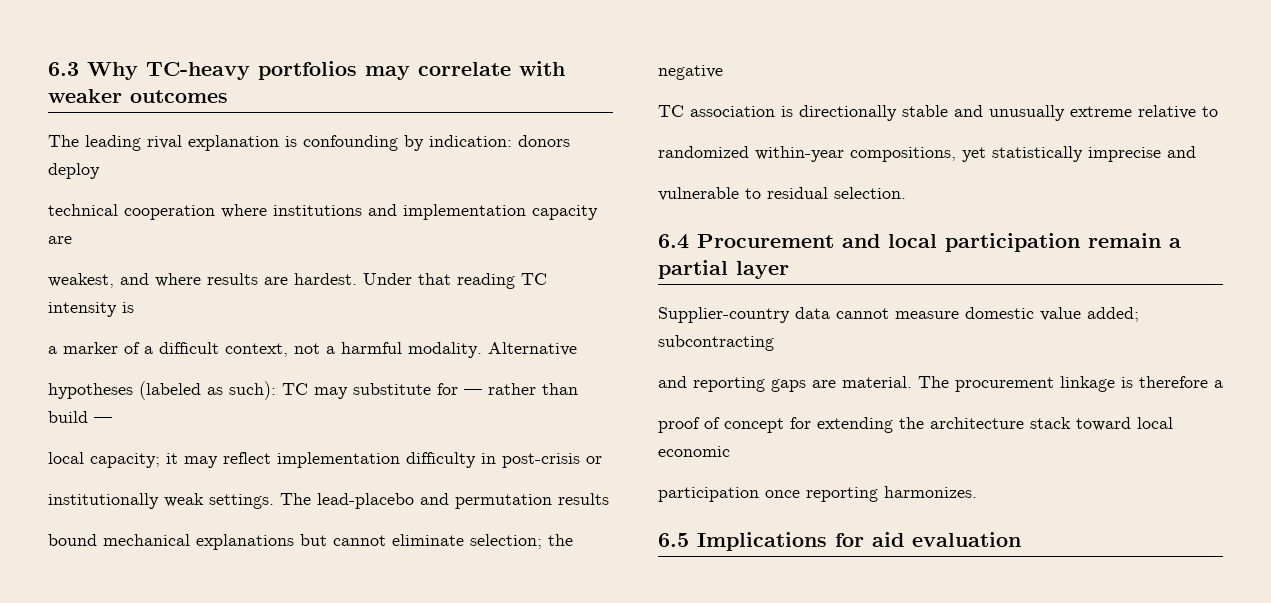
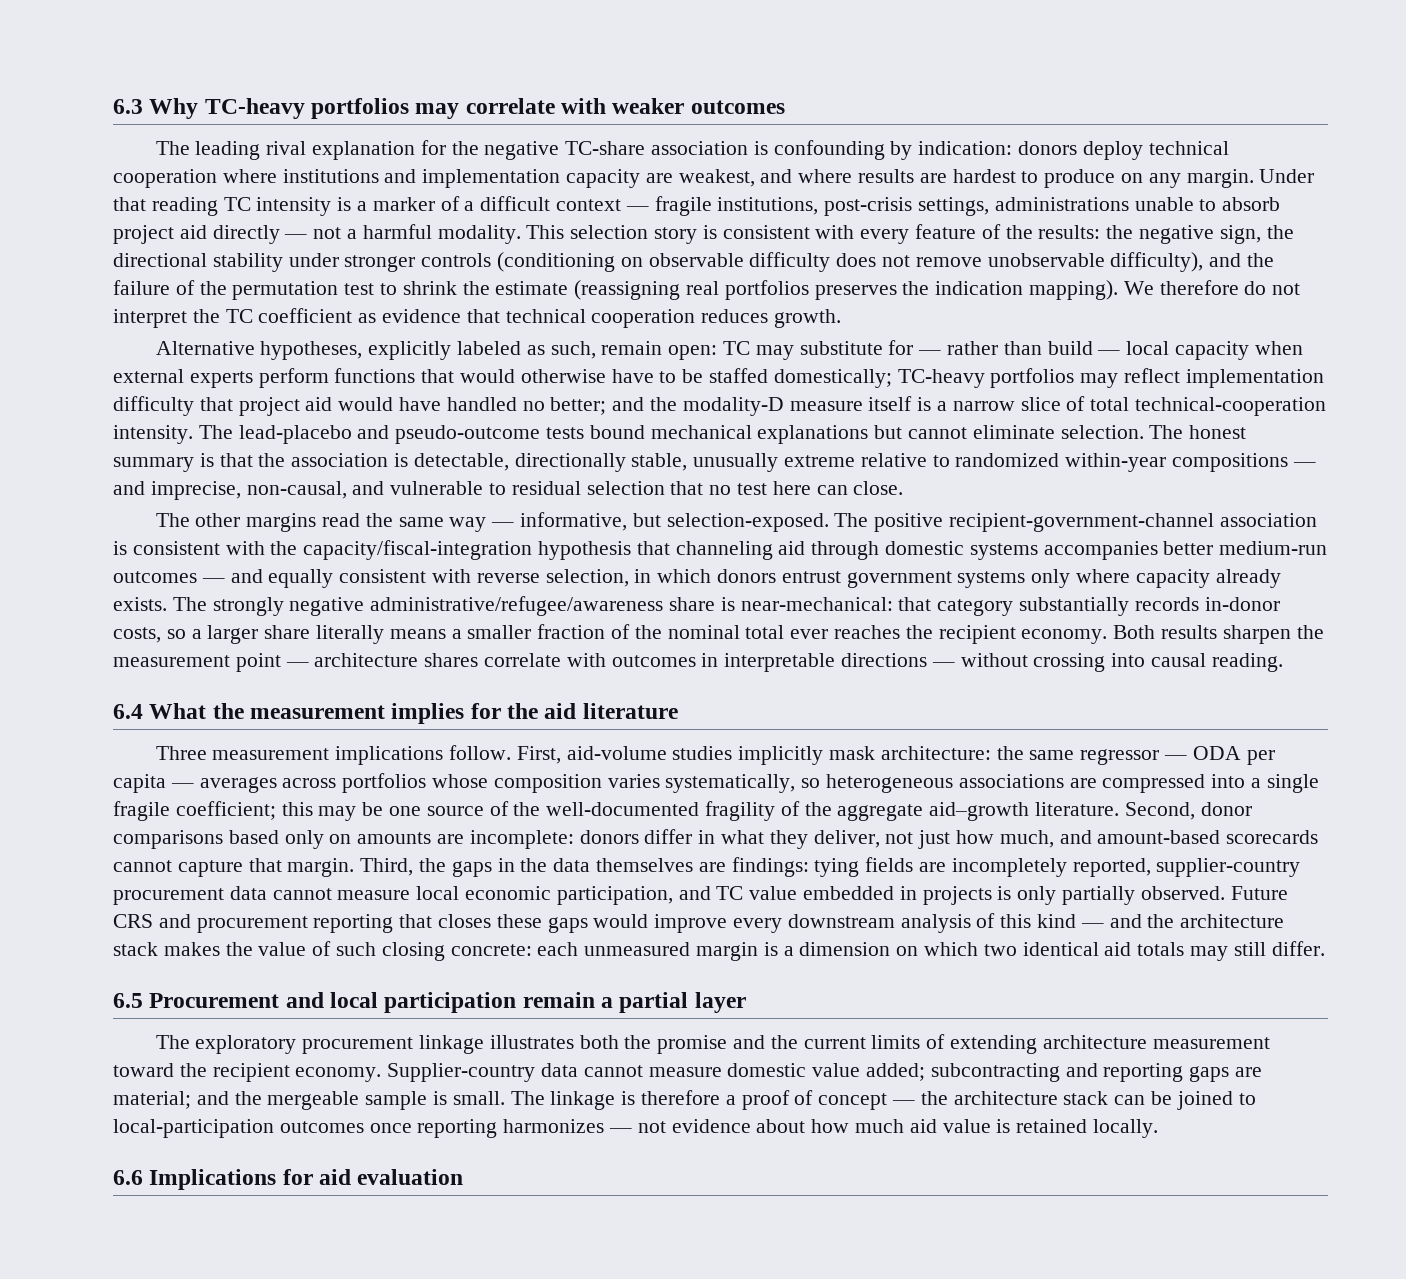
(279, 143) none -> [420,140,748,160] for the negative TC-share association
(100, 171) // -> (1143, 150) none
(72, 240) // -> (673, 178) none
[294,273,357,285] hardest. -> [952,169,1254,188] hardest to produce on any margin.
(134, 307) // -> (352, 204) none
[225,342,577,358] [48,381,276,400] context, not a harmful modality. Alternative // hypotheses (labeled as such): -> [556,196,1281,216] [113,224,1294,244] [113,252,1275,272] [113,280,1301,300] [113,308,842,328] [155,341,718,360] context — fragile institutions, post-crisis settings, administrations unable to absorb project aid directly — not a harmful modality. This selection story is consistent with every feature of the results: the negative sign, the directional stability under stronger controls (conditioning on observable difficulty does not remove unobservable difficulty), and the failure of the permutation test to shrink the estimate (reassigning real portfolios preserves the indication mapping). We therefore do not interpret the TC coefficient as evidence that technical cooperation reduces growth. // Alternative hypotheses, explicitly labeled as such, remain open:
[48,452,602,468] [48,493,274,509] // local capacity; it may reflect implementation difficulty in post-crisis or // institutionally weak settings. -> [1126,341,1303,360] [113,368,1324,388] [113,396,1327,416] [113,425,193,444] local capacity when external experts perform functions that would otherwise have to be staffed domestically; TC-heavy portfolios may reflect implementation difficulty that project aid would have handled no better; and the modality-D measure itself is a narrow slice of total technical-cooperation intensity.
[455,493,609,509] permutation results // -> [395,425,585,444] pseudo-outcome tests
[470,534,573,549] [658,65,723,80] [658,105,983,121] selection; the negative // TC association is directionally stable and -> [1060,425,1247,439] [113,453,688,472] selection. The honest summary is that the association is detectable, directionally stable,
(1218, 111) // -> (950, 461) none
[850,146,1196,162] [658,187,906,201] [658,234,689,249] compositions, yet statistically imprecise and // vulnerable to residual selection. // 6.4 -> [1172,453,1316,472] [113,481,904,500] [155,512,1317,532] [113,540,1328,560] [113,569,1281,588] [113,596,1280,616] [113,624,1324,644] [113,653,1283,672] [113,703,678,724] [155,745,1275,765] [113,773,1319,793] [113,801,1252,821] [113,829,1319,849] [113,857,1301,877] [113,886,1288,905] [113,913,1285,933] [113,941,1325,961] [113,993,143,1008] compositions — and imprecise, non-causal, and vulnerable to residual selection that no test here can close. // The other margins read the same way — informative, but selection-exposed. The positive recipient-government-channel association is consistent with the capacity/fiscal-integration hypothesis that channeling aid through domestic systems accompanies better medium-run outcomes — and equally consistent with reverse selection, in which donors entrust government systems only where capacity already exists. The strongly negative administrative/refugee/awareness share is near-mechanical: that category substantially records in-donor costs, so a larger share literally means a smaller fraction of the nominal total ever reaches the recipient economy. Both results sharpen the measurement point — architecture shares correlate with outcomes in interpretable directions — without crossing into causal reading. // 6.4 What the measurement implies for the aid literature // Three measurement implications follow. First, aid-volume studies implicitly mask architecture: the same regressor — ODA per capita — averages across portfolios whose composition varies systematically, so heterogeneous associations are compressed into a single fragile coefficient; this may be one source of the well-documented fragility of the aggregate aid–growth literature. Second, donor comparisons based only on amounts are incomplete: donors differ in what they deliver, not just how much, and amount-based scorecards cannot capture that margin. Third, the gaps in the data themselves are findings: tying fields are incompletely reported, supplier-country procurement data cannot measure local economic participation, and TC value embedded in projects is only partially observed. Future CRS and procurement reporting that closes these gaps would improve every downstream analysis of this kind — and the architecture stack makes the value of such closing concrete: each unmeasured margin is a dimension on which two identical aid totals may still differ. // 6.5
(789, 270) none -> [155,1034,1270,1054] [113,1063,382,1082] The exploratory procurement linkage illustrates both the promise and the current limits of extending architecture measurement toward the recipient economy.
(774, 343) // -> (1060, 1072) none
[842,376,1054,392] material. The procurement -> [113,1091,545,1110] material; and the mergeable sample is small. The
(1223, 384) // -> (736, 1100) none
[790,417,1173,433] [658,446,730,457] [658,486,977,502] [658,533,689,547] for extending the architecture stack toward local economic // participation once reporting harmonizes. // 6.5 -> [892,1091,1256,1110] [113,1119,1159,1138] [113,1170,143,1185] — the architecture stack can be joined to local-participation outcomes once reporting harmonizes — not evidence about how much aid value is retained locally. // 6.6

